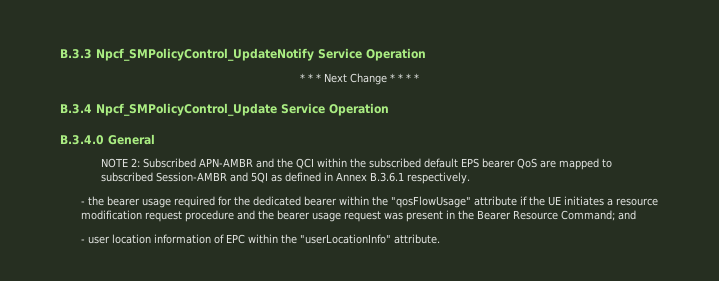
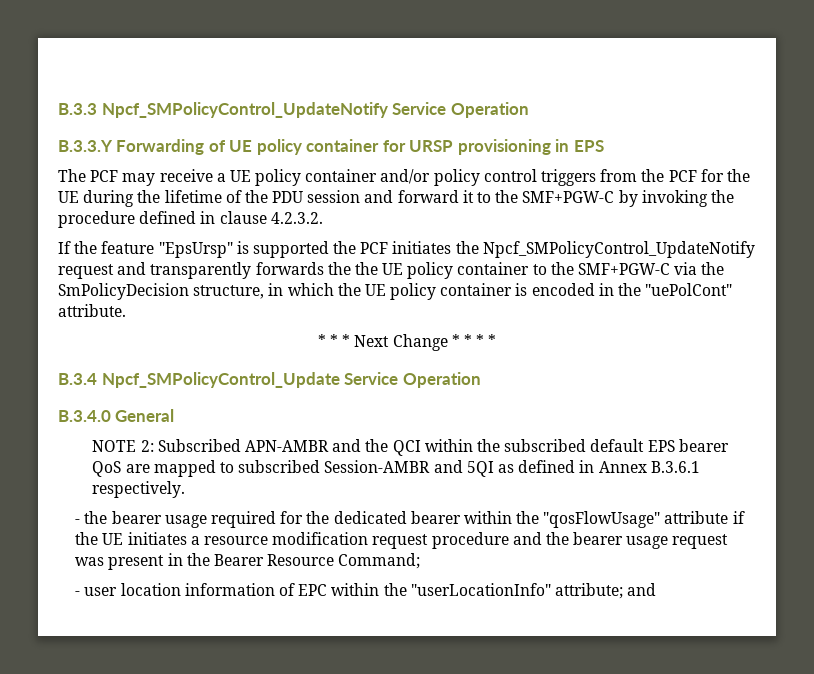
(426, 54) none -> [58,139,604,155] [58,169,750,186] [58,190,734,207] [58,211,323,228] [58,241,755,258] [58,262,725,279] [58,283,733,300] [58,304,126,317] // B.3.3.Y Forwarding of UE policy container for URSP provisioning in EPS // The PCF may receive a UE policy container and/or policy control triggers from the PCF for the UE during the lifetime of the PDU session and forward it to the SMF+PGW-C by invoking the procedure defined in clause 4.2.3.2. // If the feature "EpsUrsp" is supported the PCF initiates the Npcf_SMPolicyControl_UpdateNotify request and transparently forwards the the UE policy container to the SMF+PGW-C via the SmPolicyDecision structure, in which the UE policy container is encoded in the "uePolCont" attribute.
[617,210,636,220] and -> (421, 561) none
[393,234,440,244] attribute. -> [554,583,657,599] attribute; and

